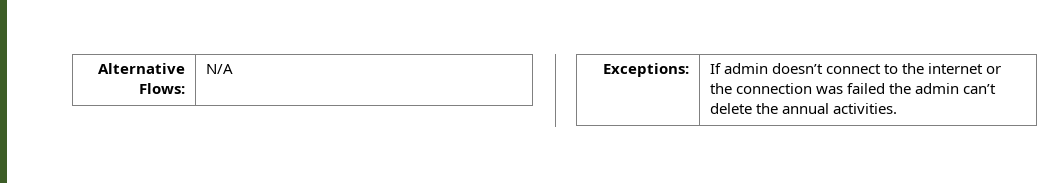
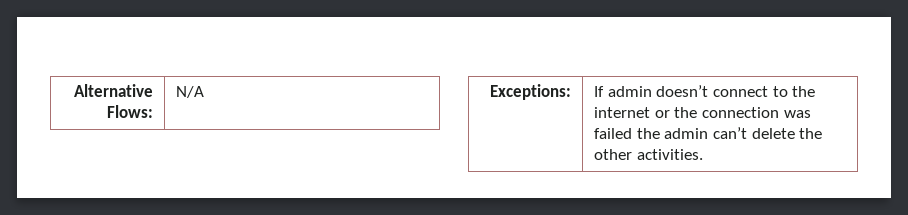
[781,103,829,114] annual -> [594,149,633,160] other

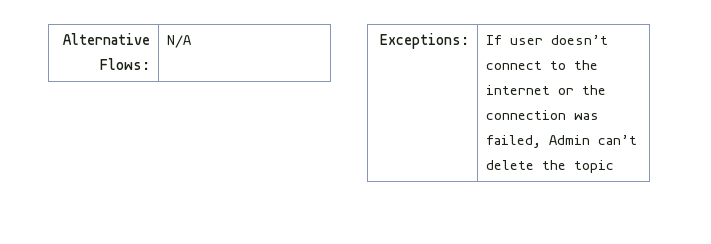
[607,86,652,97] admin -> [510,38,544,45] user
[594,128,709,139] failed the admin -> [486,135,591,148] failed, Admin
[594,149,703,160] other activities. -> [574,160,615,173] topic

